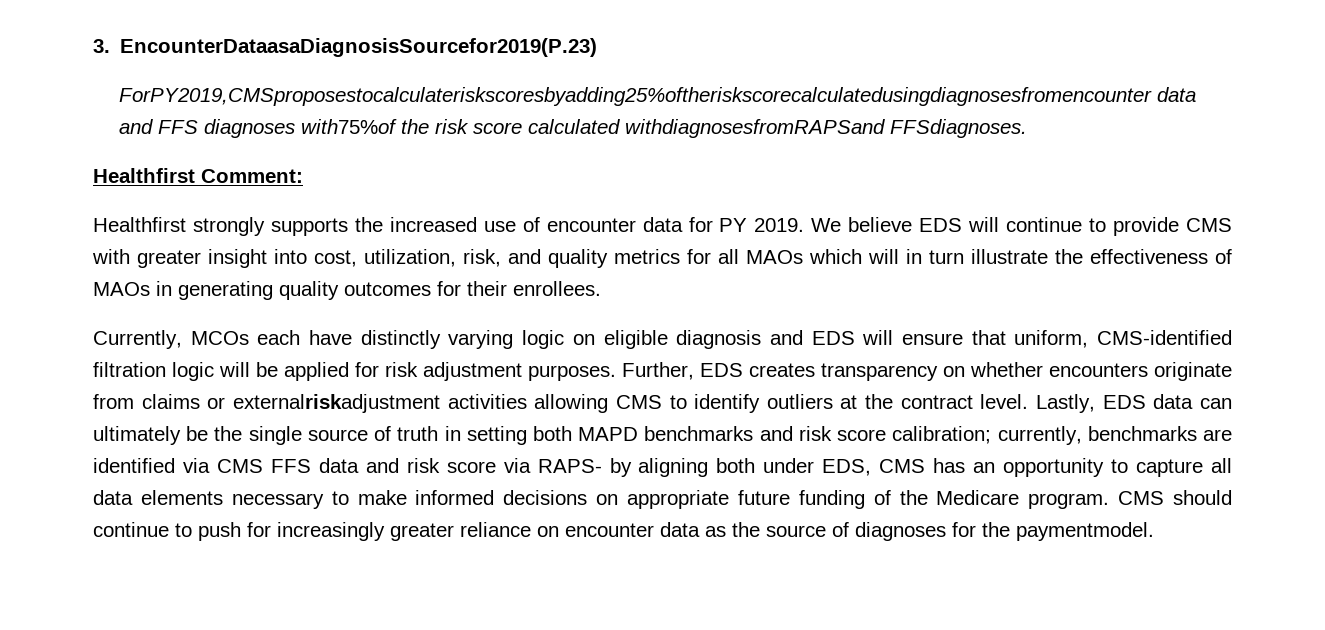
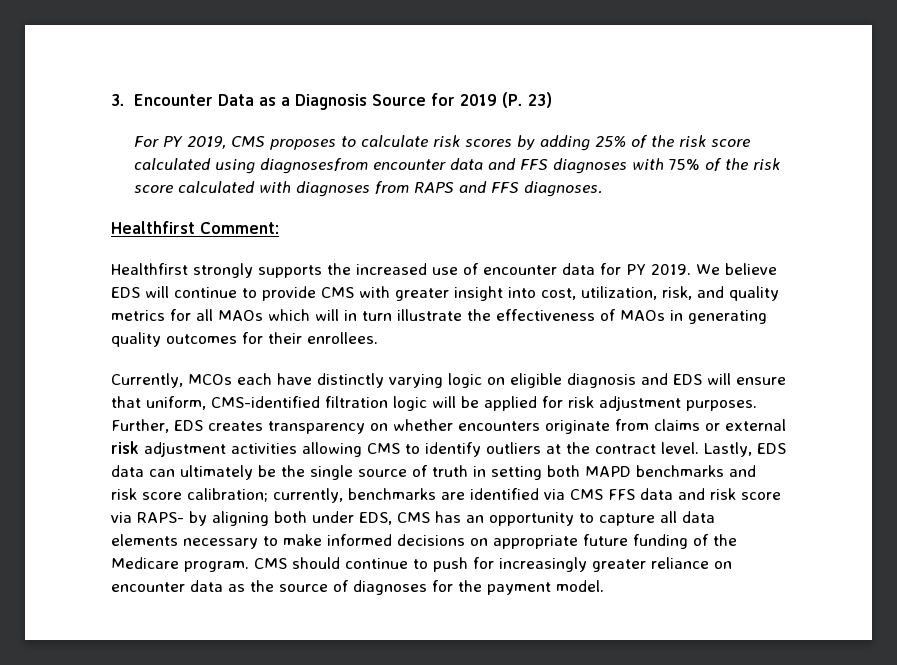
[120,38,598,57] [118,87,1152,106] EncounterDataasaDiagnosisSourcefor2019(P.23) // ForPY2019,CMSproposestocalculateriskscoresbyadding25%oftheriskscorecalculatedusingdiagnosesfromencounter -> [134,92,553,110] [134,135,751,151] [134,158,447,174] Encounter Data as a Diagnosis Source for 2019 (P. 23) // For PY 2019, CMS proposes to calculate risk scores by adding 25% of the risk score calculated using diagnosesfrom encounter
[300,119,1027,138] with75%of the risk score calculated withdiagnosesfromRAPSand FFSdiagnoses. -> [632,158,781,171] [134,181,603,197] with 75% of the risk score calculated with diagnoses from RAPS and FFS diagnoses.
[232,394,440,413] externalriskadjustment -> [725,419,786,431] [111,441,226,457] external risk adjustment
[1016,522,1154,541] paymentmodel. -> [487,580,604,595] payment model.

